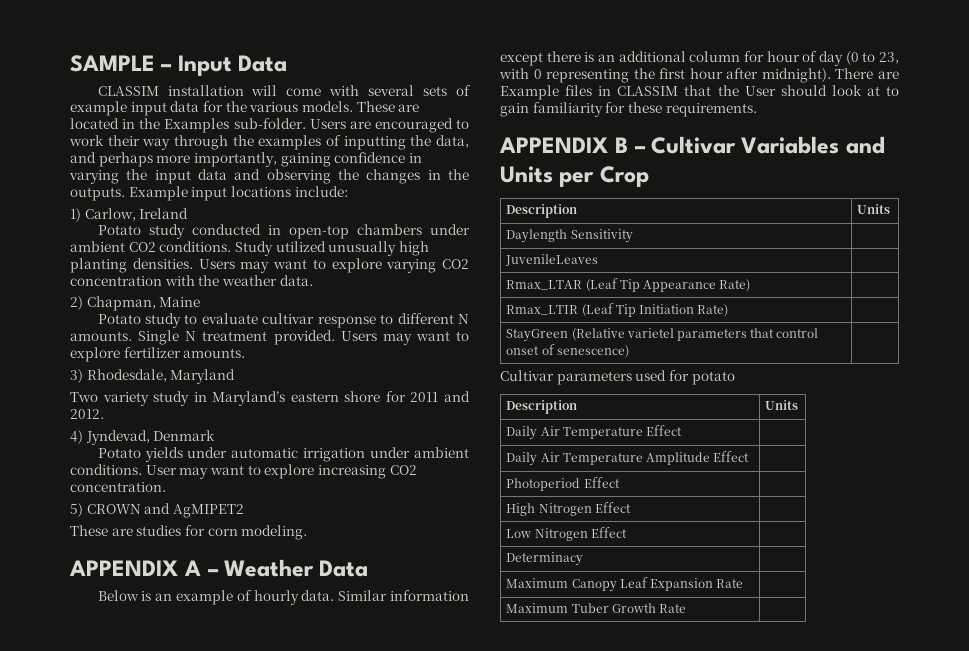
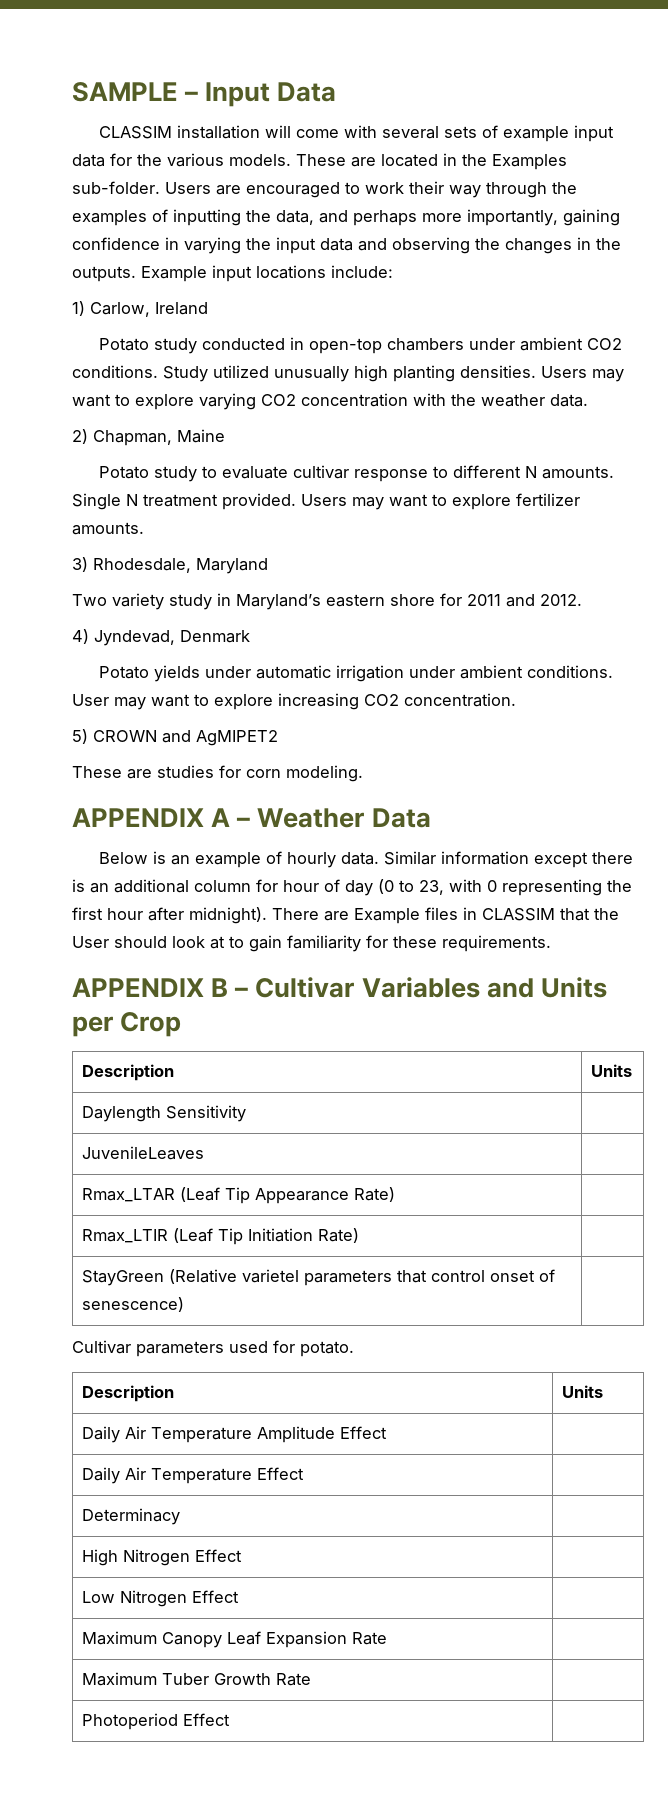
[691,371,735,385] potato -> [300,1341,354,1357] potato.
(643, 433) none -> [256,1426,335,1443] Amplitude
[645,451,750,465] [506,477,620,491] Amplitude Effect | // Photoperiod Effect -> [256,1467,304,1480] [81,1508,180,1525] Effect | // Determinacy
[506,552,584,566] // Determinacy | -> (239, 1596) none
(686, 608) none -> [81,1713,230,1730] // Photoperiod Effect |

